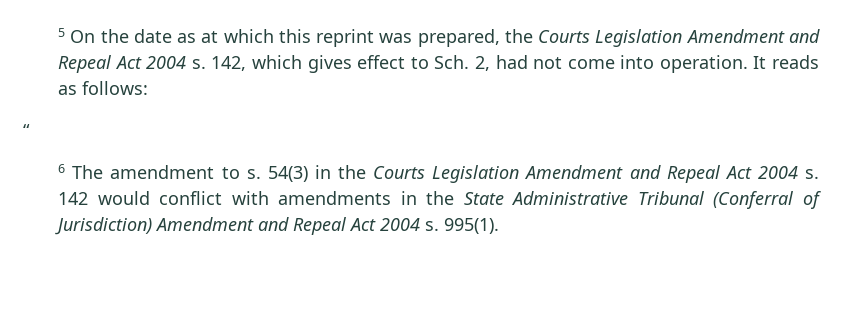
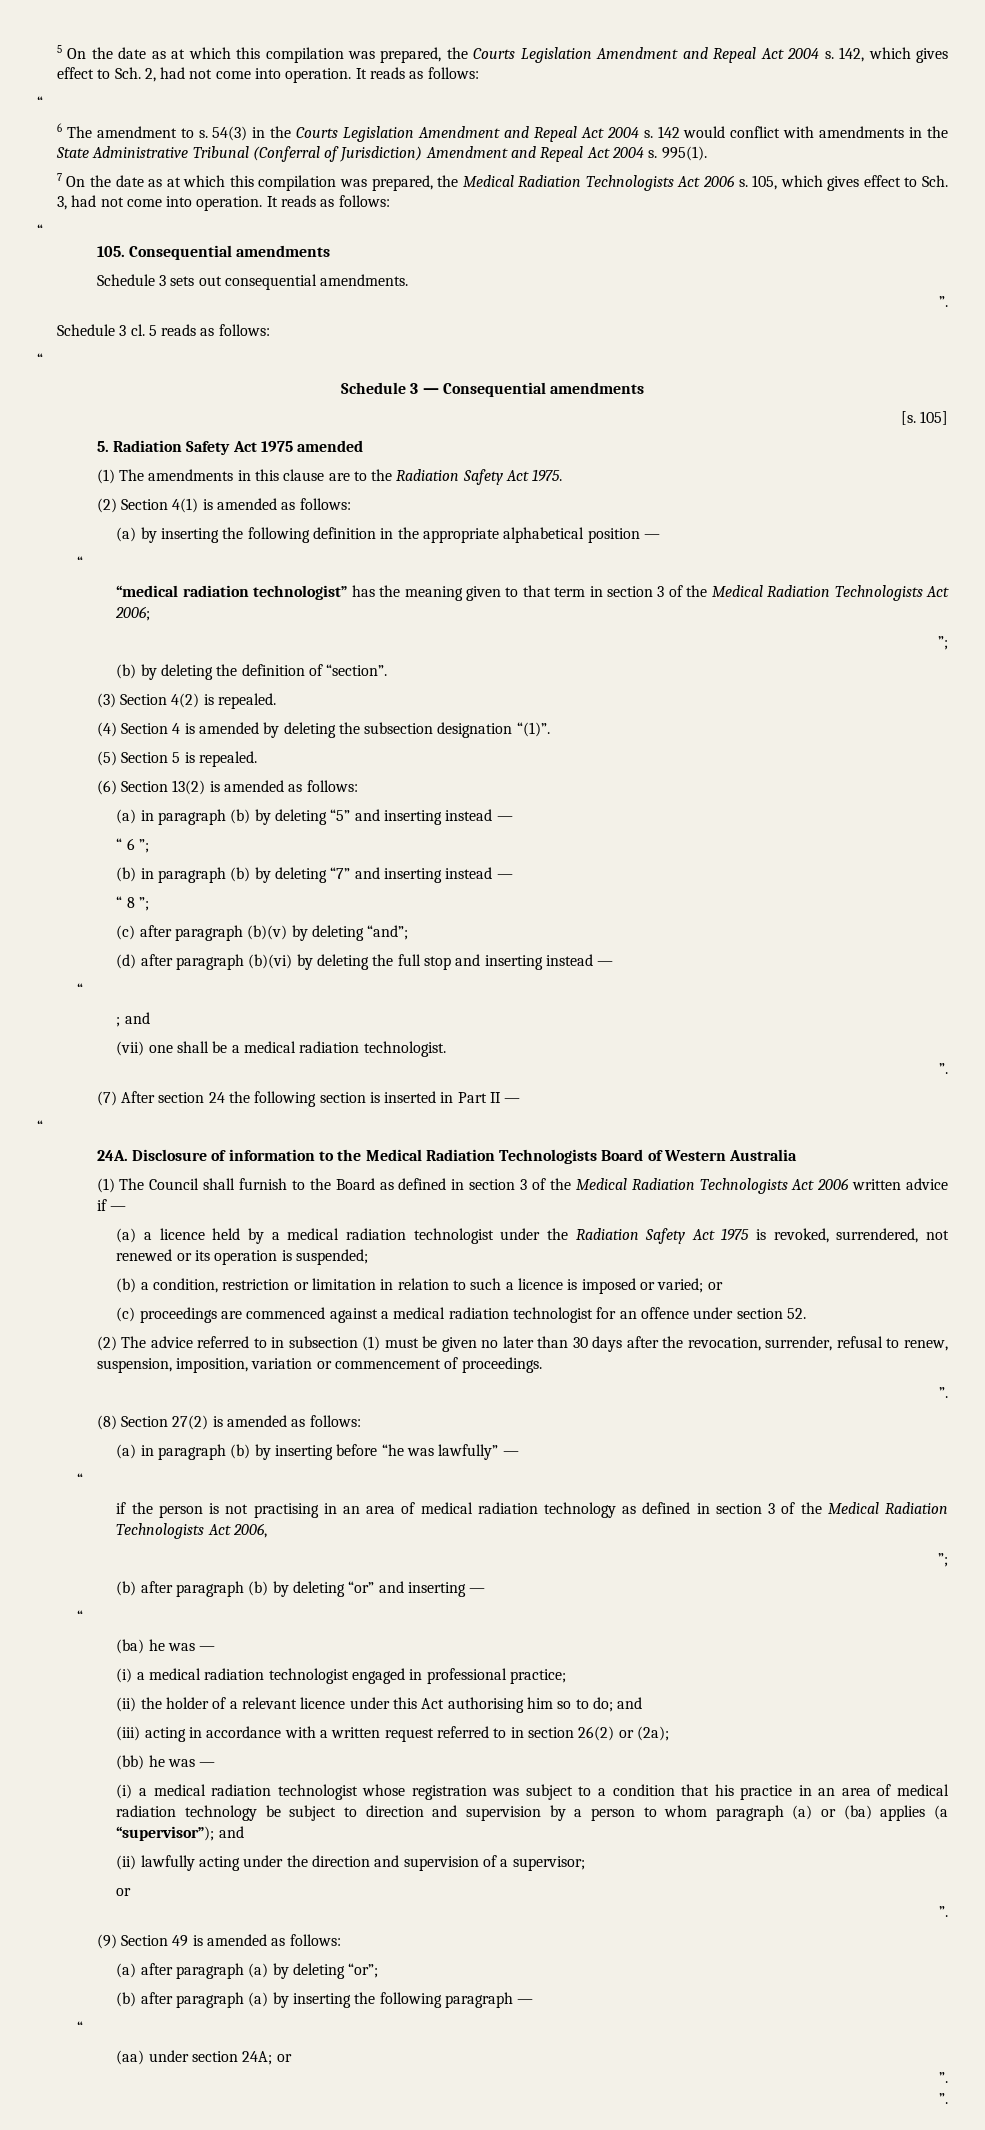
[316,29,375,47] reprint -> [265,47,344,63] compilation
(500, 226) none -> [56,173,948,191] [56,195,390,211] [37,224,43,236] [96,245,331,260] [96,274,409,290] [939,296,948,307] [56,324,270,336] [37,353,43,365] [340,382,645,397] [900,411,948,425] [96,440,364,455] [96,469,563,485] [96,498,351,513] [116,527,660,543] [76,556,83,568] [116,585,949,601] [115,606,151,621] [938,636,948,650] [116,664,388,680] [96,693,276,709] [96,722,550,738] [96,751,257,767] [96,780,358,795] [116,809,513,825] [116,838,150,853] [116,867,513,883] [116,896,150,911] [116,925,409,941] [116,954,614,970] [76,983,83,995] [116,1012,150,1027] [116,1041,446,1057] [939,1063,948,1074] [96,1091,521,1107] [37,1120,43,1132] [96,1149,798,1164] [96,1178,948,1194] [96,1199,126,1211] [116,1228,950,1244] [116,1249,369,1265] [116,1278,723,1294] [116,1307,806,1323] [96,1336,948,1352] [96,1357,542,1373] [939,1387,948,1398] [96,1415,361,1430] [116,1444,519,1460] [76,1473,83,1485] [116,1502,948,1518] [116,1523,268,1539] [938,1553,948,1567] [116,1581,486,1597] [76,1610,83,1622] [116,1639,216,1654] [116,1668,567,1684] [116,1697,643,1713] [116,1726,669,1742] [116,1755,216,1770] [116,1784,949,1800] [116,1805,949,1821] [116,1826,244,1841] [116,1855,585,1871] [116,1888,132,1896] [939,1906,948,1917] [96,1934,341,1949] [116,1963,379,1979] [116,1992,534,2008] [76,2021,83,2033] [116,2050,292,2065] [939,2072,948,2083] [939,2093,948,2104] // 7 On the date as at which this compilation was prepared, the Medical Radiation Technologists Act 2006 s. 105, which gives effect to Sch. 3, had not come into operation. It reads as follows: // “ // 105. Consequential amendments // Schedule 3 sets out consequential amendments. // ”. // Schedule 3 cl. 5 reads as follows: // “ // Schedule 3 — Consequential amendments // [s. 105] // 5. Radiation Safety Act 1975 amended // (1) The amendments in this clause are to the Radiation Safety Act 1975. // (2) Section 4(1) is amended as follows: // (a) by inserting the following definition in the appropriate alphabetical position — // “ // “medical radiation technologist” has the meaning given to that term in section 3 of the Medical Radiation Technologists Act 2006; // ”; // (b) by deleting the definition of “section”. // (3) Section 4(2) is repealed. // (4) Section 4 is amended by deleting the subsection designation “(1)”. // (5) Section 5 is repealed. // (6) Section 13(2) is amended as follows: // (a) in paragraph (b) by deleting “5” and inserting instead — // “ 6 ”; // (b) in paragraph (b) by deleting “7” and inserting instead — // “ 8 ”; // (c) after paragraph (b)(v) by deleting “and”; // (d) after paragraph (b)(vi) by deleting the full stop and inserting instead — // “ // ; and // (vii) one shall be a medical radiation technologist. // ”. // (7) After section 24 the following section is inserted in Part II — // “ // 24A. Disclosure of information to the Medical Radiation Technologists Board of Western Australia // (1) The Council shall furnish to the Board as defined in section 3 of the Medical Radiation Technologists Act 2006 written advice if — // (a) a licence held by a medical radiation technologist under the Radiation Safety Act 1975 is revoked, surrendered, not renewed or its operation is suspended; // (b) a condition, restriction or limitation in relation to such a licence is imposed or varied; or // (c) proceedings are commenced against a medical radiation technologist for an offence under section 52. // (2) The advice referred to in subsection (1) must be given no later than 30 days after the revocation, surrender, refusal to renew, suspension, imposition, variation or commencement of proceedings. // ”. // (8) Section 27(2) is amended as follows: // (a) in paragraph (b) by inserting before “he was lawfully” — // “ // if the person is not practising in an area of medical radiation technology as defined in section 3 of the Medical Radiation Technologists Act 2006, // ”; // (b) after paragraph (b) by deleting “or” and inserting — // “ // (ba) he was — // (i) a medical radiation technologist engaged in professional practice; // (ii) the holder of a relevant licence under this Act authorising him so to do; and // (iii) acting in accordance with a written request referred to in section 26(2) or (2a); // (bb) he was — // (i) a medical radiation technologist whose registration was subject to a condition that his practice in an area of medical radiation technology be subject to direction and supervision by a person to whom paragraph (a) or (ba) applies (a “supervisor”); and // (ii) lawfully acting under the direction and supervision of a supervisor; // or // ”. // (9) Section 49 is amended as follows: // (a) after paragraph (a) by deleting “or”; // (b) after paragraph (a) by inserting the following paragraph — // “ // (aa) under section 24A; or // ”. // ”.

